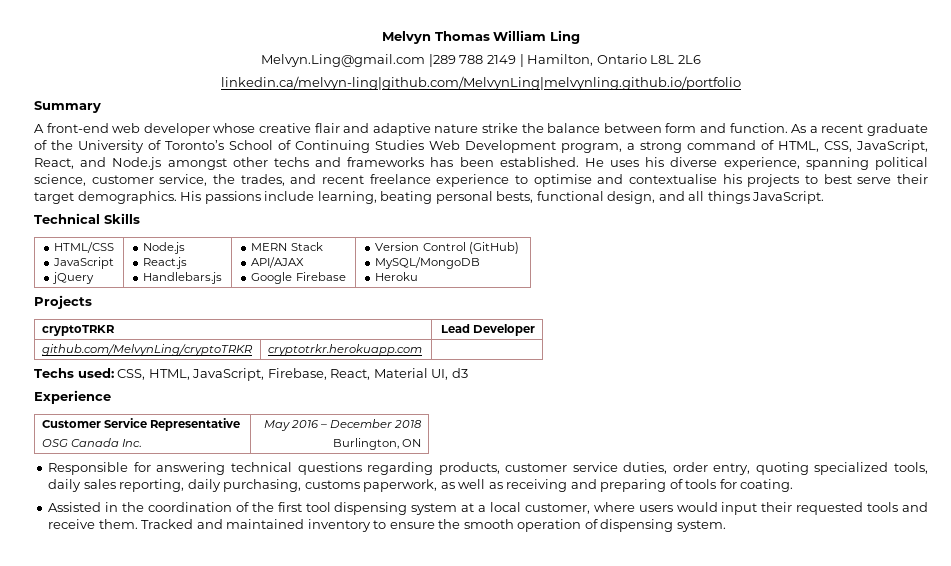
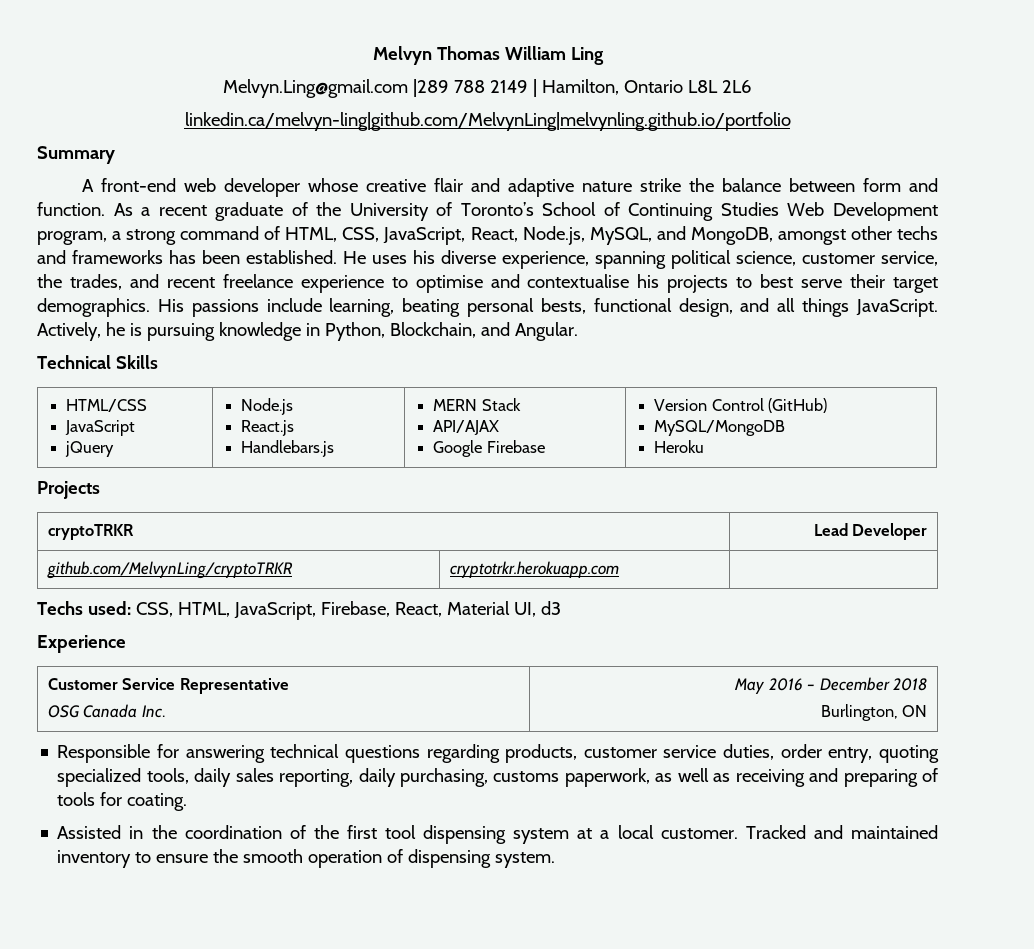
[80,157,162,170] and Node.js -> [522,226,773,245] Node.js, MySQL, and MongoDB,
(825, 197) none -> [37,322,578,341] Actively, he is pursuing knowledge in Python, Blockchain, and Angular.
[524,502,928,515] [48,519,138,529] customer, where users would input their requested tools and receive them. -> [660,828,738,839] customer.

